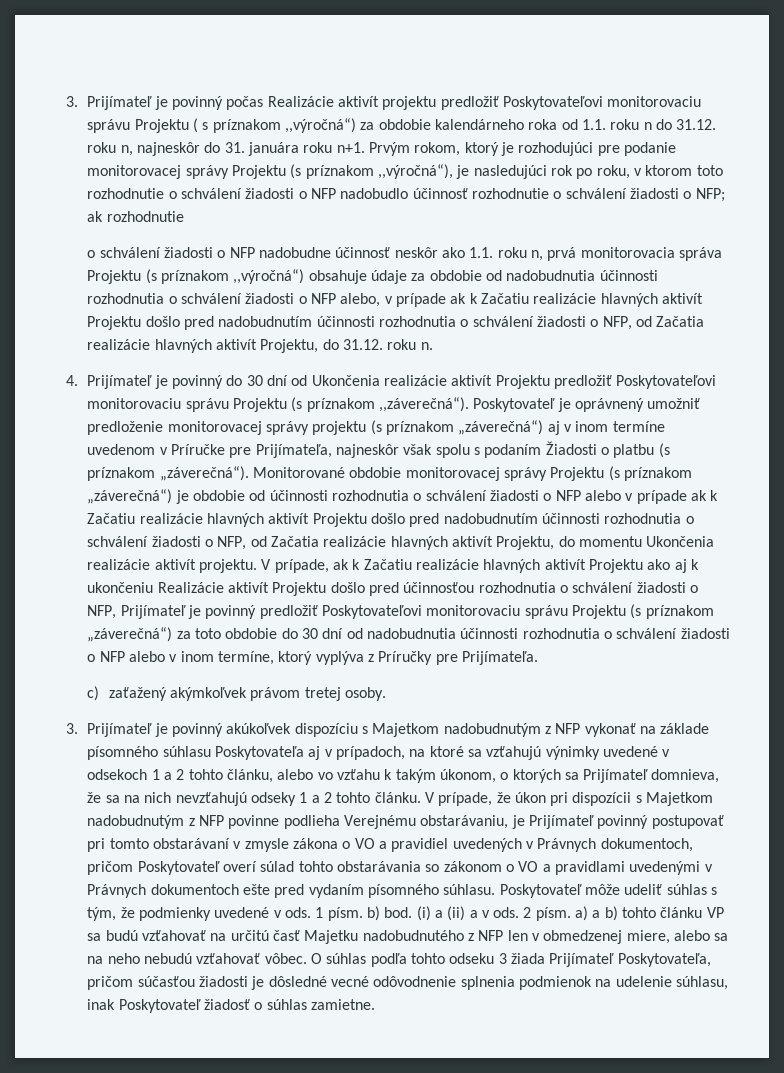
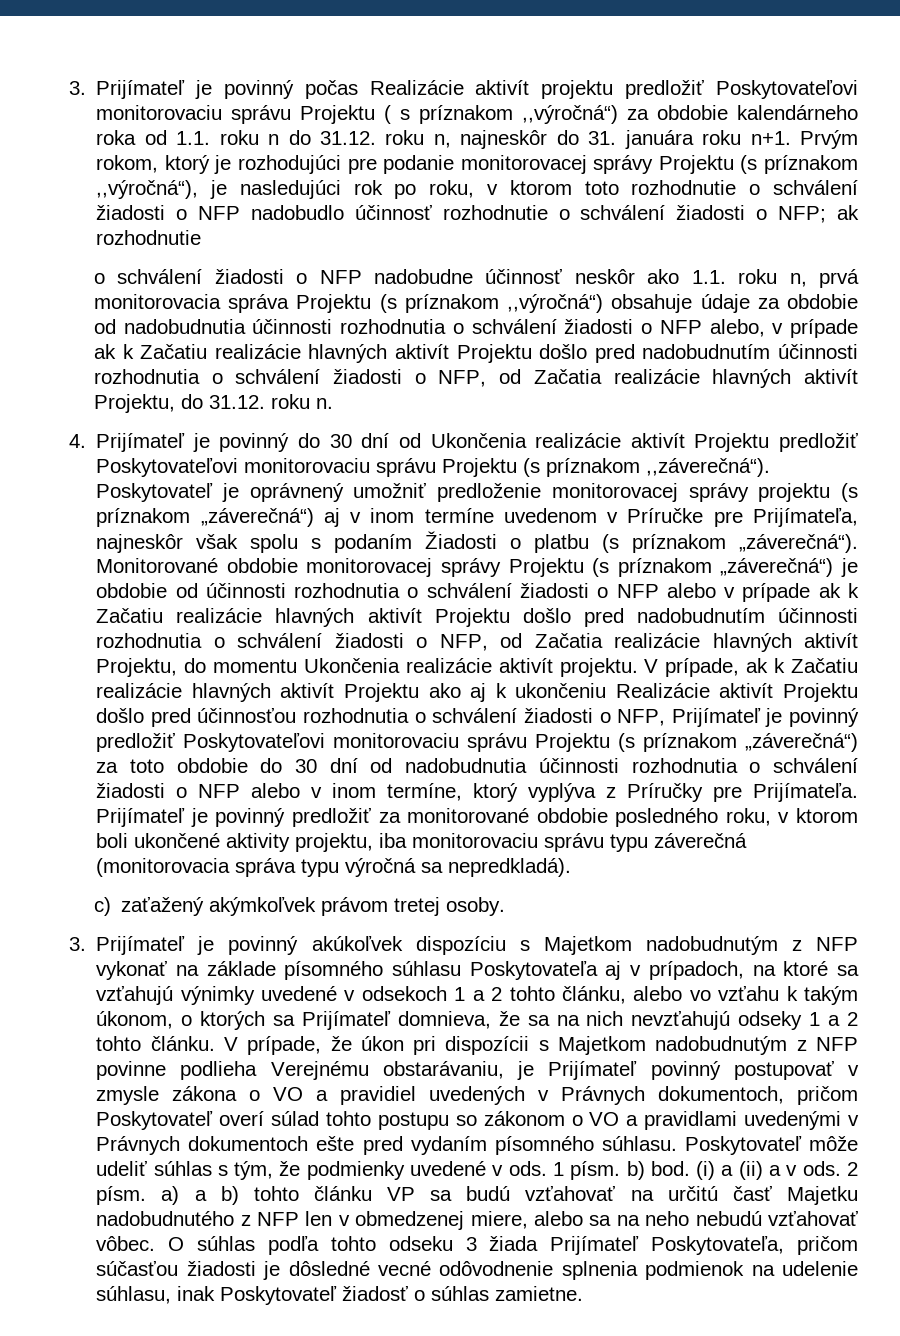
(538, 658) none -> [96,808,859,827] [96,833,748,852] [96,858,572,877] Prijímateľ je povinný predložiť za monitorované obdobie posledného roku, v ktorom boli ukončené aktivity projektu, iba monitorovaciu správu typu záverečná (monitorovacia správa typu výročná sa nepredkladá).
[87,838,230,852] pri tomto obstarávaní -> (834, 1070) none
[336,861,421,872] obstarávania -> [377,1112,449,1130] postupu

